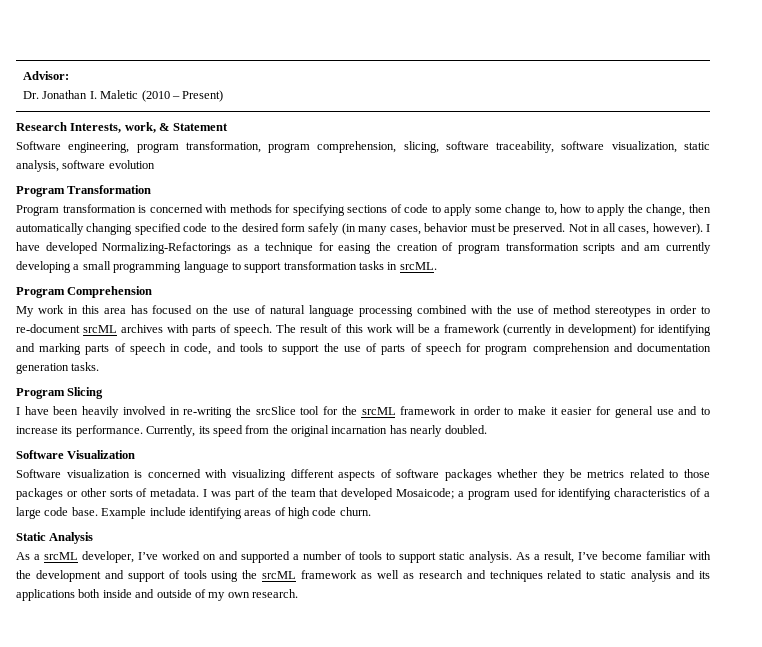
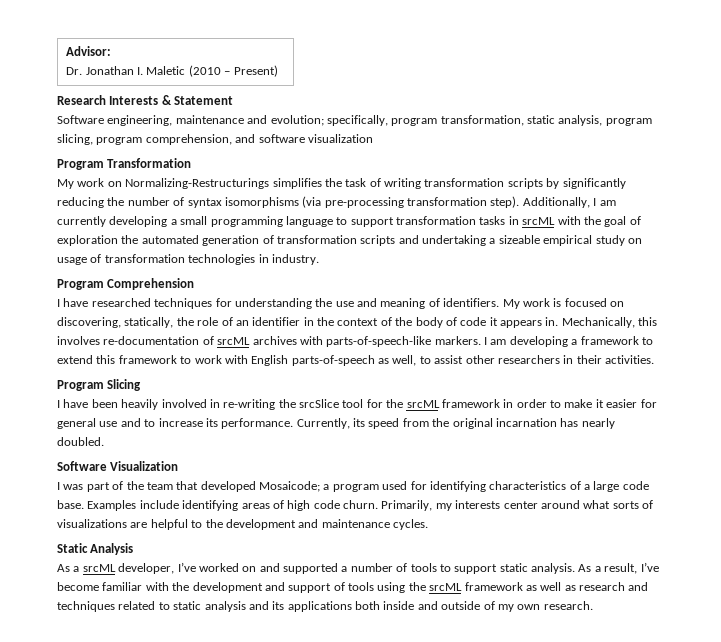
[70,122,156,133] Interests, work, -> [109,96,159,105] Interests
[136,141,710,153] [16,160,155,172] [16,185,152,197] [16,204,711,216] [16,223,711,235] [16,242,640,254] program transformation, program comprehension, slicing, software traceability, software visualization, static analysis, software evolution // Program Transformation // Program transformation is concerned with methods for specifying sections of code to apply some change to, how to apply the change, then automatically changing specified code to the desired form safely (in many cases, behavior must be preserved. Not in all cases, however). I have developed Normalizing-Refactorings as a technique for easing the creation of program transformation scripts and -> [175,115,652,126] [57,134,373,145] [57,158,192,170] [57,178,626,189] [57,196,597,208] maintenance and evolution; specifically, program transformation, static analysis, program slicing, program comprehension, and software visualization // Program Transformation // My work on Normalizing-Restructurings simplifies the task of writing transformation scripts by significantly reducing the number of syntax isomorphisms (via pre-processing transformation step). Additionally, I
[399,262,437,270] [16,286,153,298] [16,305,711,317] [16,324,711,336] [16,343,711,355] [16,362,100,374] srcML. // Program Comprehension // My work in this area has focused on the use of natural language processing combined with the use of method stereotypes in order to re-document srcML archives with parts of speech. The result of this work will be a framework (currently in development) for identifying and marking parts of speech in code, and tools to support the use of parts of speech for program comprehension and documentation generation tasks. -> [522,216,641,227] [57,235,642,246] [57,254,319,265] [57,278,195,290] [57,298,624,309] [57,317,658,328] [57,336,653,347] [57,355,654,366] srcML with the goal of exploration the automated generation of transformation scripts and undertaking a sizeable empirical study on usage of transformation technologies in industry. // Program Comprehension // I have researched techniques for understanding the use and meaning of identifiers. My work is focused on discovering, statically, the role of an identifier in the context of the body of code it appears in. Mechanically, this involves re-documentation of srcML archives with parts-of-speech-like markers. I am developing a framework to extend this framework to work with English parts-of-speech as well, to assist other researchers in their activities.
[16,469,711,481] [16,488,200,500] Software visualization is concerned with visualizing different aspects of software packages whether they be metrics related to those packages or other sorts of metadata. -> (179, 466) none
[101,507,147,519] Example -> [87,500,137,511] Examples
(371, 511) none -> [381,500,653,511] [57,519,428,530] Primarily, my interests center around what sorts of visualizations are helpful to the development and maintenance cycles.

